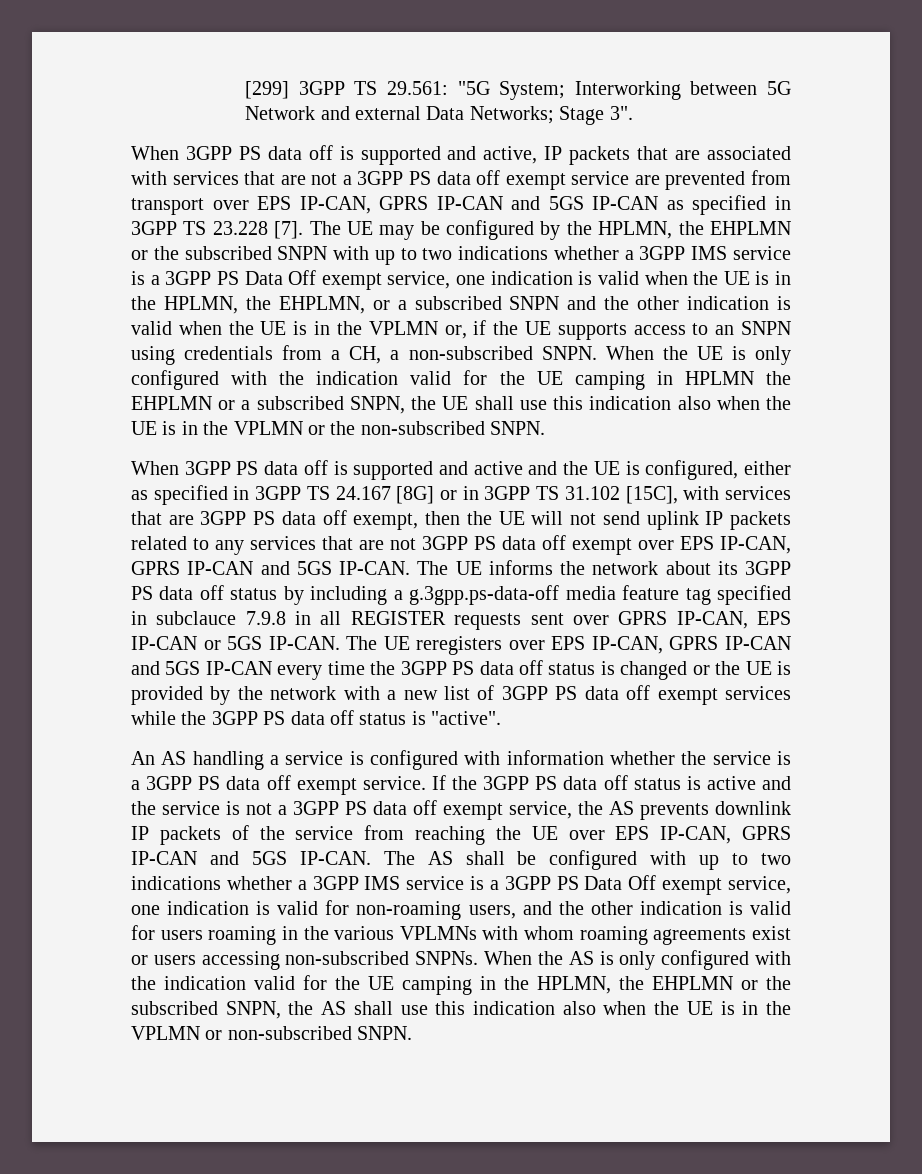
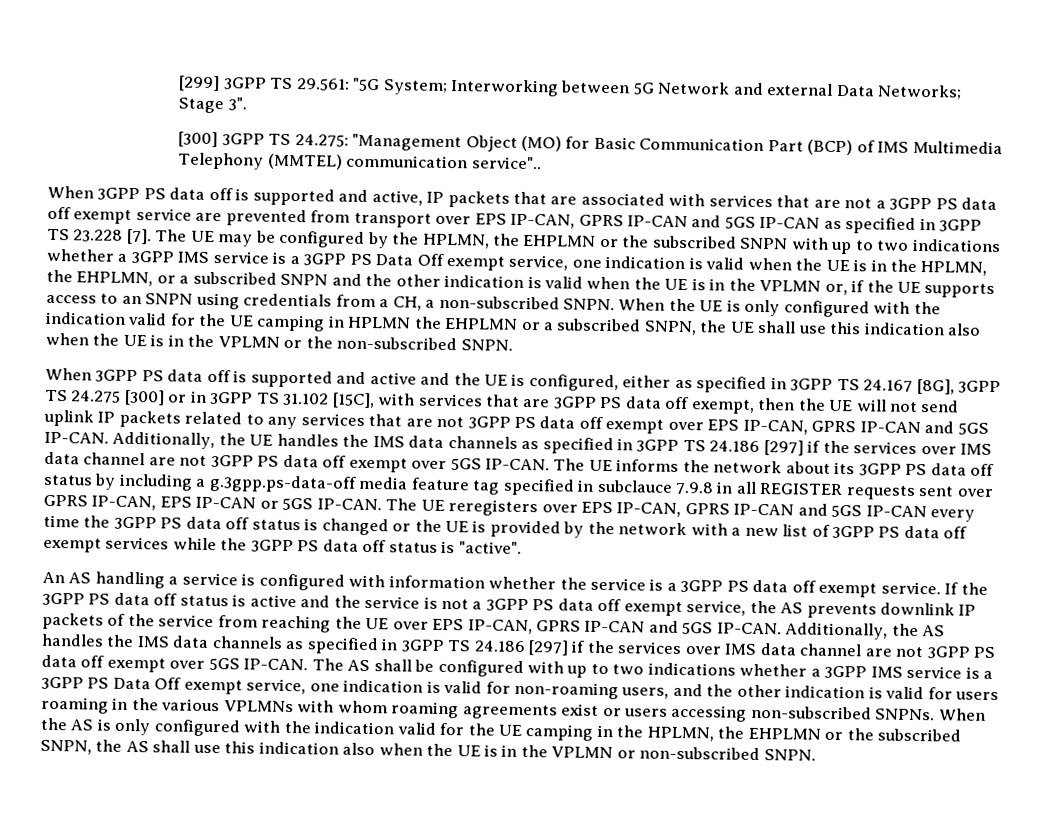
(633, 113) none -> [178,131,1003,156] [178,152,542,170] // [300] 3GPP TS 24.275: "Management Object (MO) for Basic Communication Part (BCP) of IMS Multimedia Telephony (MMTEL) communication service"..
[396,486,435,504] [8G] -> [916,378,1002,395] [45,389,165,406] [8G], 3GPP TS 24.275 [300]
(410, 568) none -> [112,431,993,456] [44,451,551,473] Additionally, the UE handles the IMS data channels as specified in 3GPP TS 24.186 [297] if the services over IMS data channel are not 3GPP PS data off exempt over 5GS IP-CAN.
(371, 858) none -> [785,622,946,640] [41,633,996,659] [41,654,309,673] Additionally, the AS handles the IMS data channels as specified in 3GPP TS 24.186 [297] if the services over IMS data channel are not 3GPP PS data off exempt over 5GS IP-CAN.

